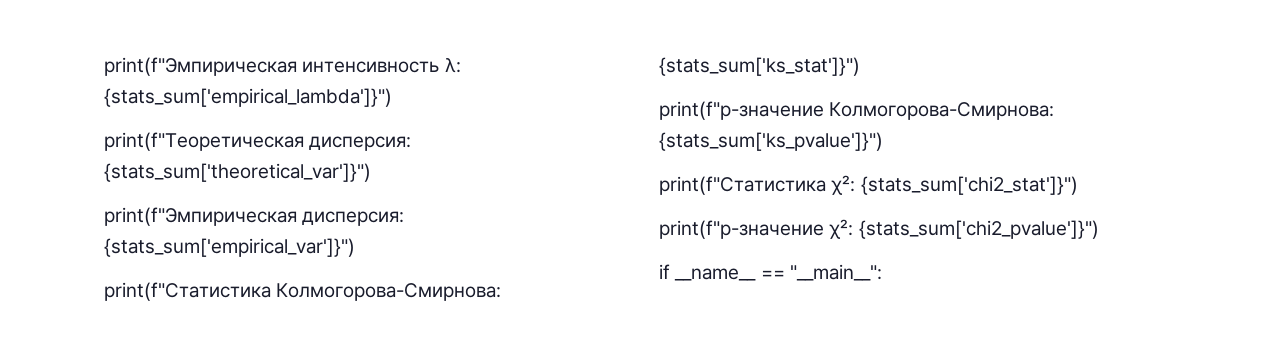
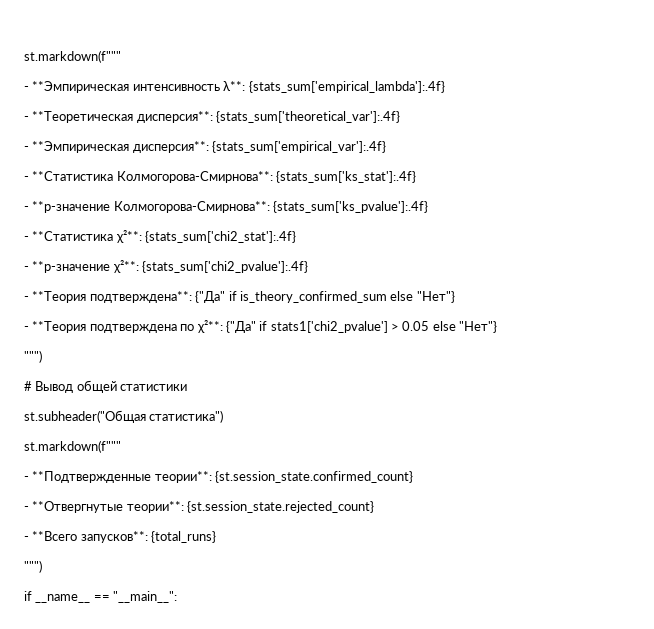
[104,57,461,76] [104,88,392,107] [104,132,412,151] [104,163,371,182] [104,207,405,226] [104,238,355,257] [104,282,502,301] [659,57,860,76] [659,101,1055,120] [659,132,883,151] [659,175,1078,195] [659,219,1099,239] print(f"Эмпирическая интенсивность λ: {stats_sum['empirical_lambda']}") // print(f"Теоретическая дисперсия: {stats_sum['theoretical_var']}") // print(f"Эмпирическая дисперсия: {stats_sum['empirical_var']}") // print(f"Статистика Колмогорова-Смирнова: {stats_sum['ks_stat']}") // print(f"p-значение Колмогорова-Смирнова: {stats_sum['ks_pvalue']}") // print(f"Статистика χ²: {stats_sum['chi2_stat']}") // print(f"p-значение χ²: {stats_sum['chi2_pvalue']}") -> [24,50,121,63] [24,81,445,93] [24,111,401,123] [24,141,387,153] [24,171,417,183] [24,201,429,213] [24,230,297,243] [24,260,309,273] [24,291,455,303] [24,320,498,333] [24,350,42,363] [24,380,188,393] [24,410,224,423] [24,440,121,453] [24,471,414,483] [24,501,375,513] [24,531,217,543] [24,560,42,573] st.markdown(f""" // - **Эмпирическая интенсивность λ**: {stats_sum['empirical_lambda']:.4f} // - **Теоретическая дисперсия**: {stats_sum['theoretical_var']:.4f} // - **Эмпирическая дисперсия**: {stats_sum['empirical_var']:.4f} // - **Статистика Колмогорова-Смирнова**: {stats_sum['ks_stat']:.4f} // - **p-значение Колмогорова-Смирнова**: {stats_sum['ks_pvalue']:.4f} // - **Статистика χ²**: {stats_sum['chi2_stat']:.4f} // - **p-значение χ²**: {stats_sum['chi2_pvalue']:.4f} // - **Теория подтверждена**: {"Да" if is_theory_confirmed_sum else "Нет"} // - **Теория подтверждена по χ²**: {"Да" if stats1['chi2_pvalue'] > 0.05 else "Нет"} // """) // # Вывод общей статистики // st.subheader("Общая статистика") // st.markdown(f""" // - **Подтвержденные теории**: {st.session_state.confirmed_count} // - **Отвергнутые теории**: {st.session_state.rejected_count} // - **Всего запусков**: {total_runs} // """)

